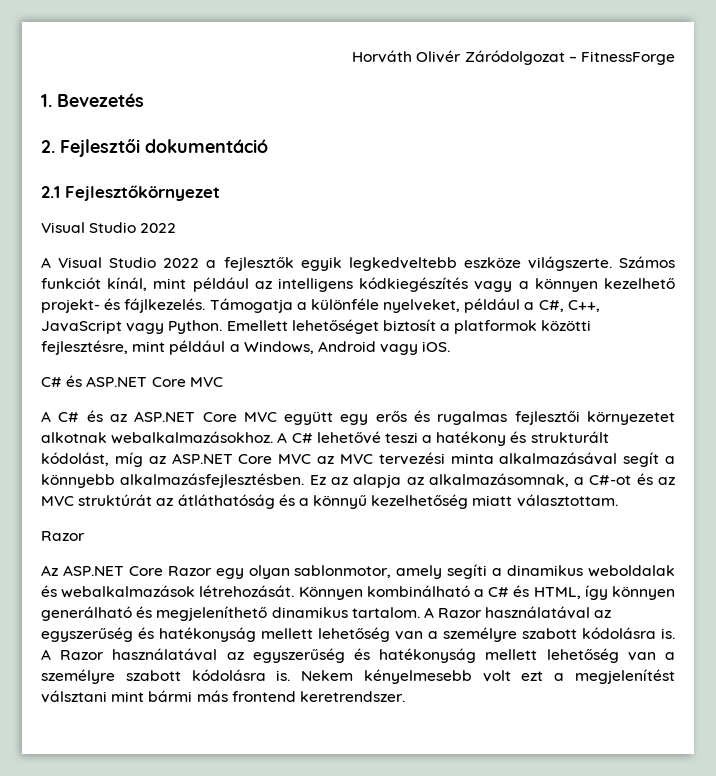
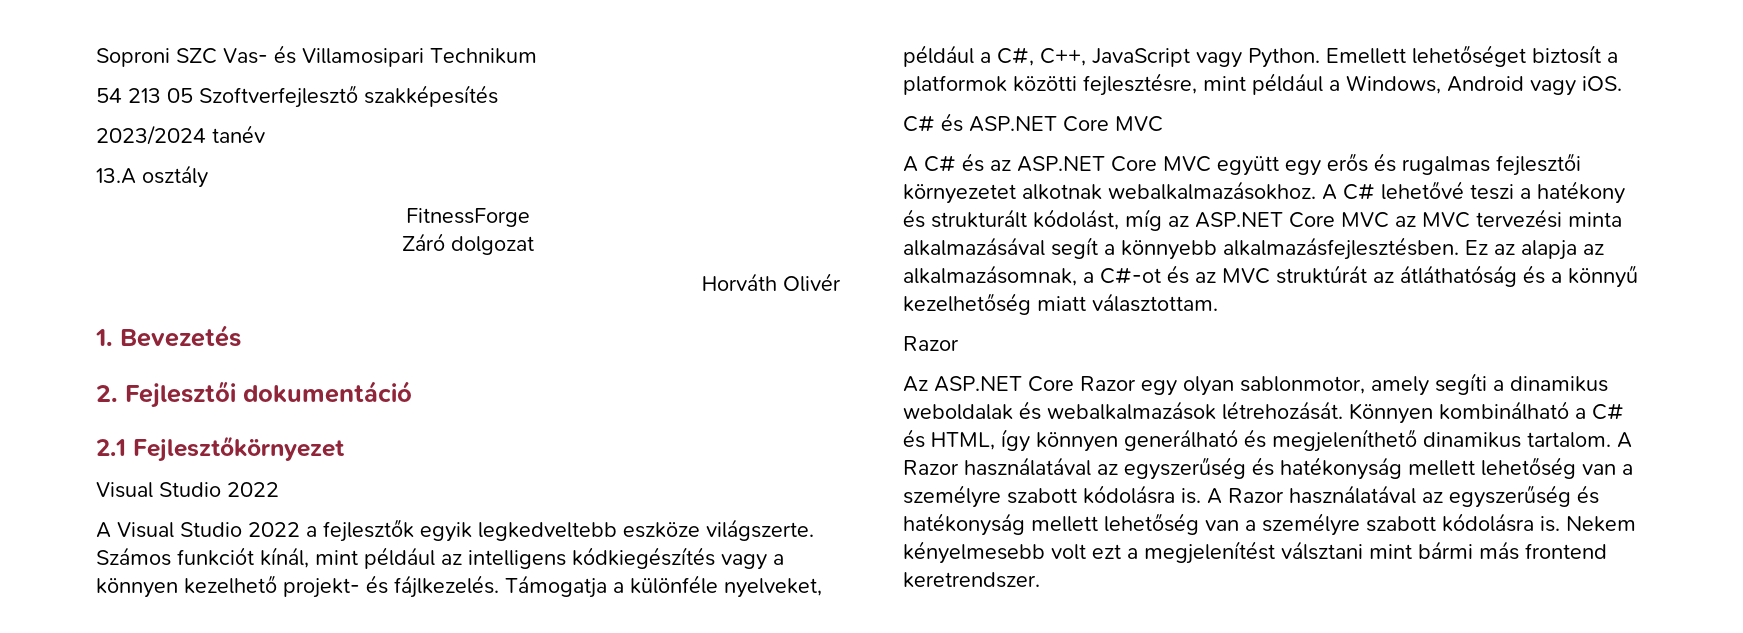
(352, 56) none -> [96,45,537,67] [96,85,498,108] [96,125,265,145] [96,165,208,188] [406,208,530,227] [402,233,534,255] Soproni SZC Vas- és Villamosipari Technikum // 54 213 05 Szoftverfejlesztő szakképesítés // 2023/2024 tanév // 13.A osztály // FitnessForge // Záró dolgozat //
[464,50,675,65] Záródolgozat – FitnessForge -> (841, 282) none

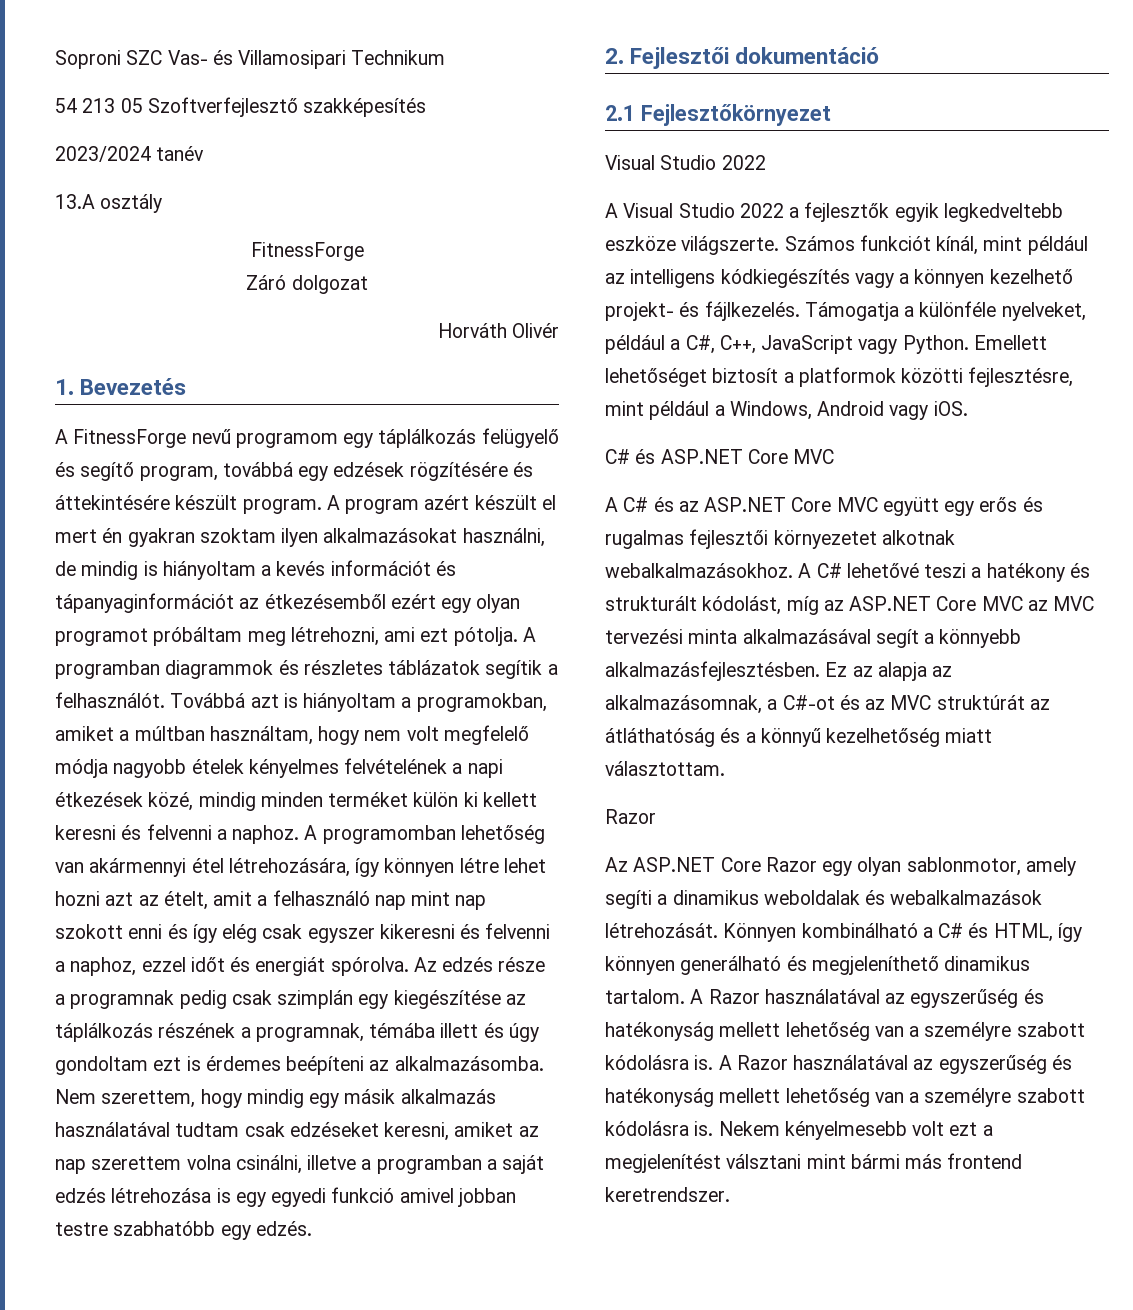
(241, 336) none -> [55,428,559,448] [55,462,533,481] [55,495,556,514] [55,528,545,547] [55,560,456,580] [55,593,521,613] [55,627,536,646] [55,660,558,679] [55,692,547,712] [55,725,529,745] [55,758,503,778] [55,792,537,811] [55,824,545,844] [55,858,546,877] [55,890,487,910] [55,923,551,943] [55,957,546,976] [55,990,526,1009] [55,1023,539,1042] [55,1056,544,1075] [55,1089,496,1108] [55,1122,539,1141] [55,1155,545,1174] [55,1187,516,1207] [55,1221,312,1240] // A FitnessForge nevű programom egy táplálkozás felügyelő és segítő program, továbbá egy edzések rögzítésére és áttekintésére készült program. A program azért készült el mert én gyakran szoktam ilyen alkalmazásokat használni, de mindig is hiányoltam a kevés információt és tápanyaginformációt az étkezésemből ezért egy olyan programot próbáltam meg létrehozni, ami ezt pótolja. A programban diagrammok és részletes táblázatok segítik a felhasználót. Továbbá azt is hiányoltam a programokban, amiket a múltban használtam, hogy nem volt megfelelő módja nagyobb ételek kényelmes felvételének a napi étkezések közé, mindig minden terméket külön ki kellett keresni és felvenni a naphoz. A programomban lehetőség van akármennyi étel létrehozására, így könnyen létre lehet hozni azt az ételt, amit a felhasználó nap mint nap szokott enni és így elég csak egyszer kikeresni és felvenni a naphoz, ezzel időt és energiát spórolva. Az edzés része a programnak pedig csak szimplán egy kiegészítése az táplálkozás részének a programnak, témába illett és úgy gondoltam ezt is érdemes beépíteni az alkalmazásomba. Nem szerettem, hogy mindig egy másik alkalmazás használatával tudtam csak edzéseket keresni, amiket az nap szerettem volna csinálni, illetve a programban a saját edzés létrehozása is egy egyedi funkció amivel jobban testre szabhatóbb egy edzés.

